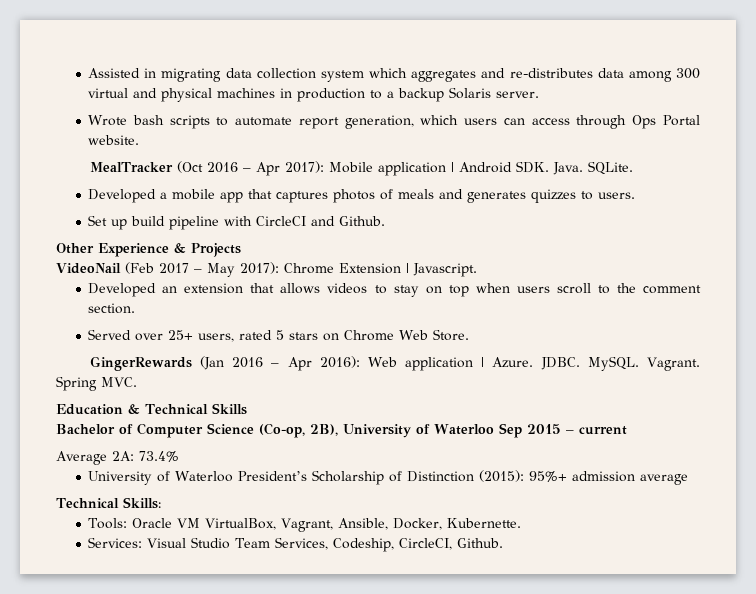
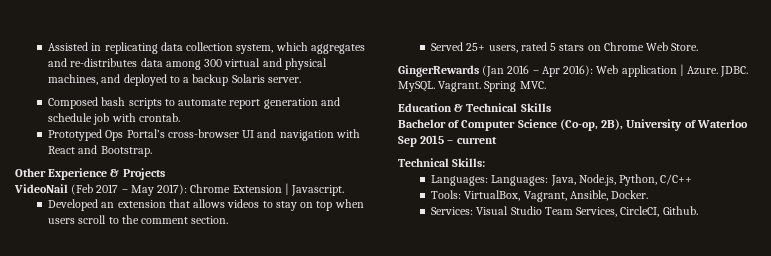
[161,68,222,82] migrating -> [104,42,158,54] replicating
[320,70,364,82] system -> [236,44,274,54] system,
[217,88,366,102] machines in production -> [48,74,167,86] machines, and deployed
[88,115,128,126] Wrote -> [48,97,99,109] Composed
[344,115,700,129] [88,135,140,145] [89,161,633,176] [88,189,636,203] [88,215,386,230] generation, which users can access through Ops Portal website. // MealTracker (Oct 2016 – Apr 2017): Mobile application | Android SDK. Java. SQLite. // Developed a mobile app that captures photos of meals and generates quizzes to users. // Set up build pipeline with CircleCI and Github. -> [263,97,340,109] [48,113,180,125] [48,129,360,141] [48,145,152,157] generation and schedule job with crontab. // Prototyped Ops Portal’s cross-browser UI and navigation with React and Bootstrap.
[135,333,164,341] over -> (464, 46) none
[56,451,179,465] [88,470,689,485] [56,497,161,509] Average 2A: 73.4% // University of Waterloo President’s Scholarship of Distinction (2015): 95%+ admission average // Technical Skills: -> [398,158,486,167] [431,174,693,186] Technical Skills: // Languages: Languages: Java, Node.js, Python, C/C++
[132,518,201,528] Oracle VM -> (462, 194) none
[393,518,522,530] Docker, Kubernette. -> [611,190,649,199] Docker.
[333,538,395,552] Codeship, -> (618, 212) none

